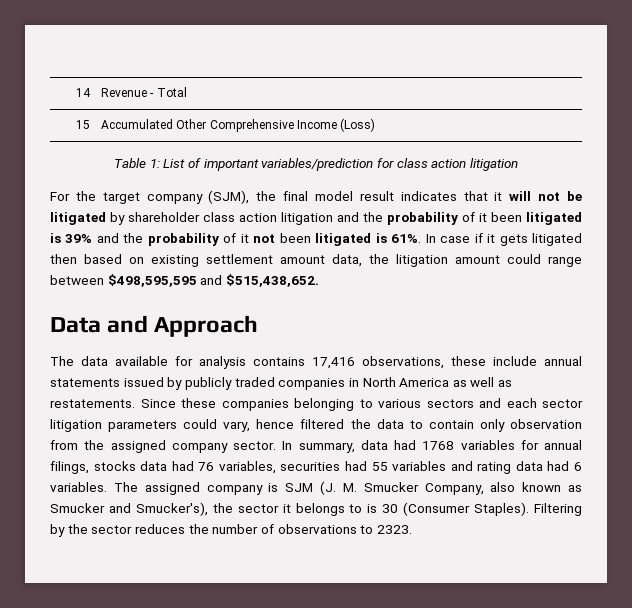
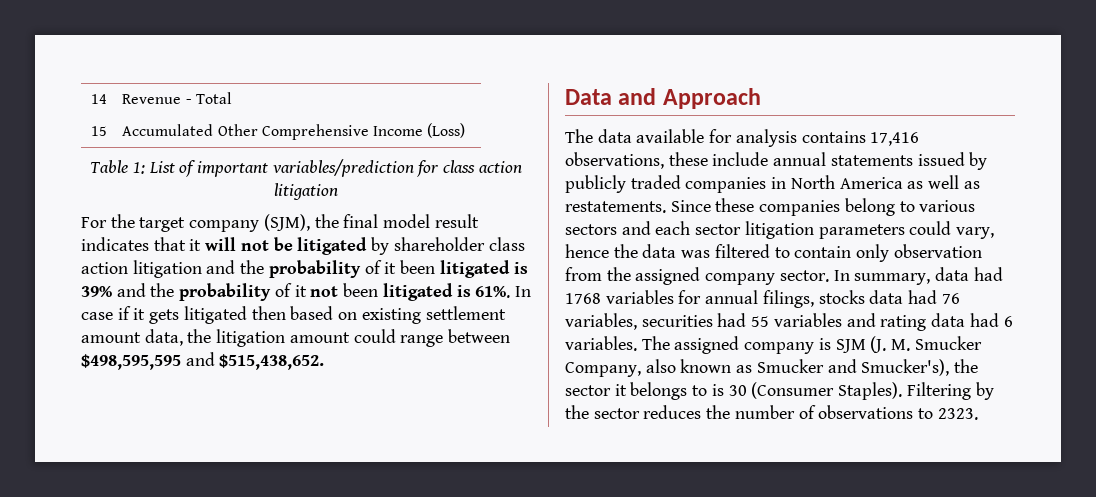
[294,398,354,411] belonging -> [844,198,895,216] belong
[300,419,345,429] filtered -> (609, 251) none
(404, 424) none -> [681,244,770,258] was filtered

